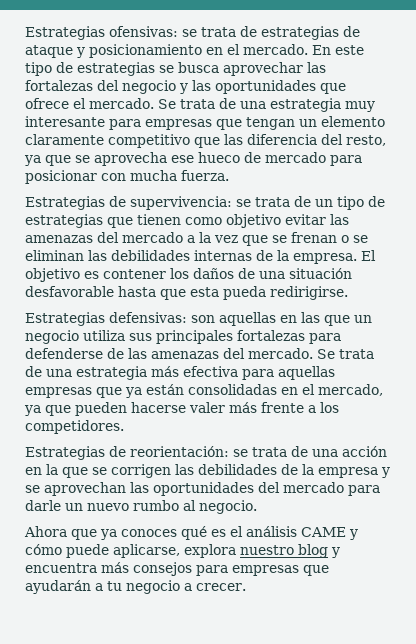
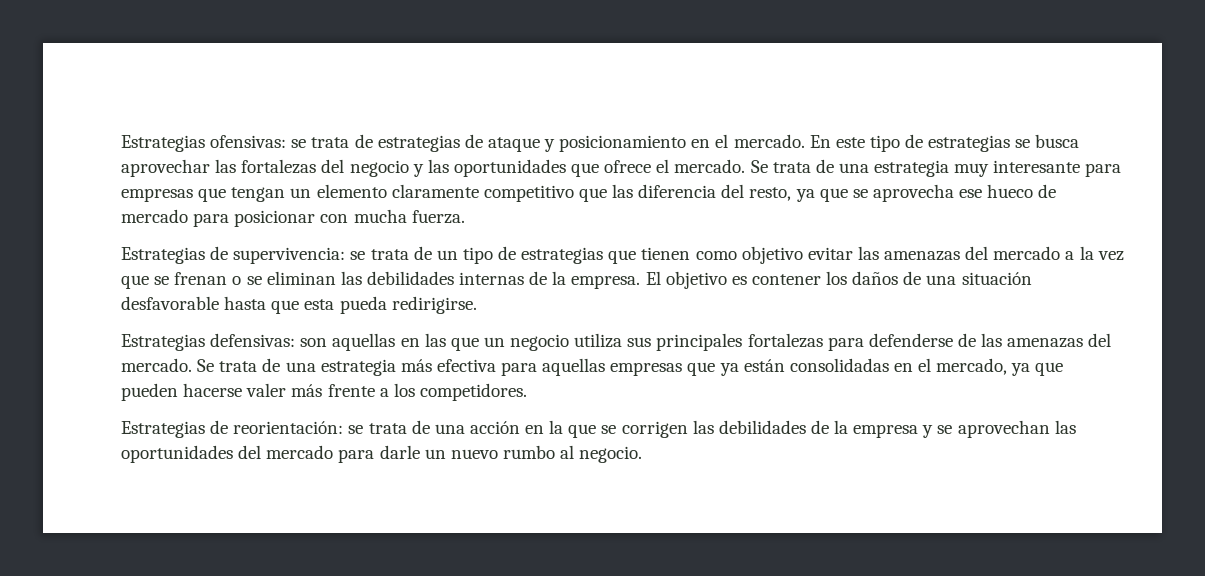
[24,526,358,540] [25,544,340,558] [25,562,329,576] [25,580,246,594] // Ahora que ya conoces qué es el análisis CAME y cómo puede aplicarse, explora nuestro blog y encuentra más consejos para empresas que ayudarán a tu negocio a crecer. -> (643, 454) none

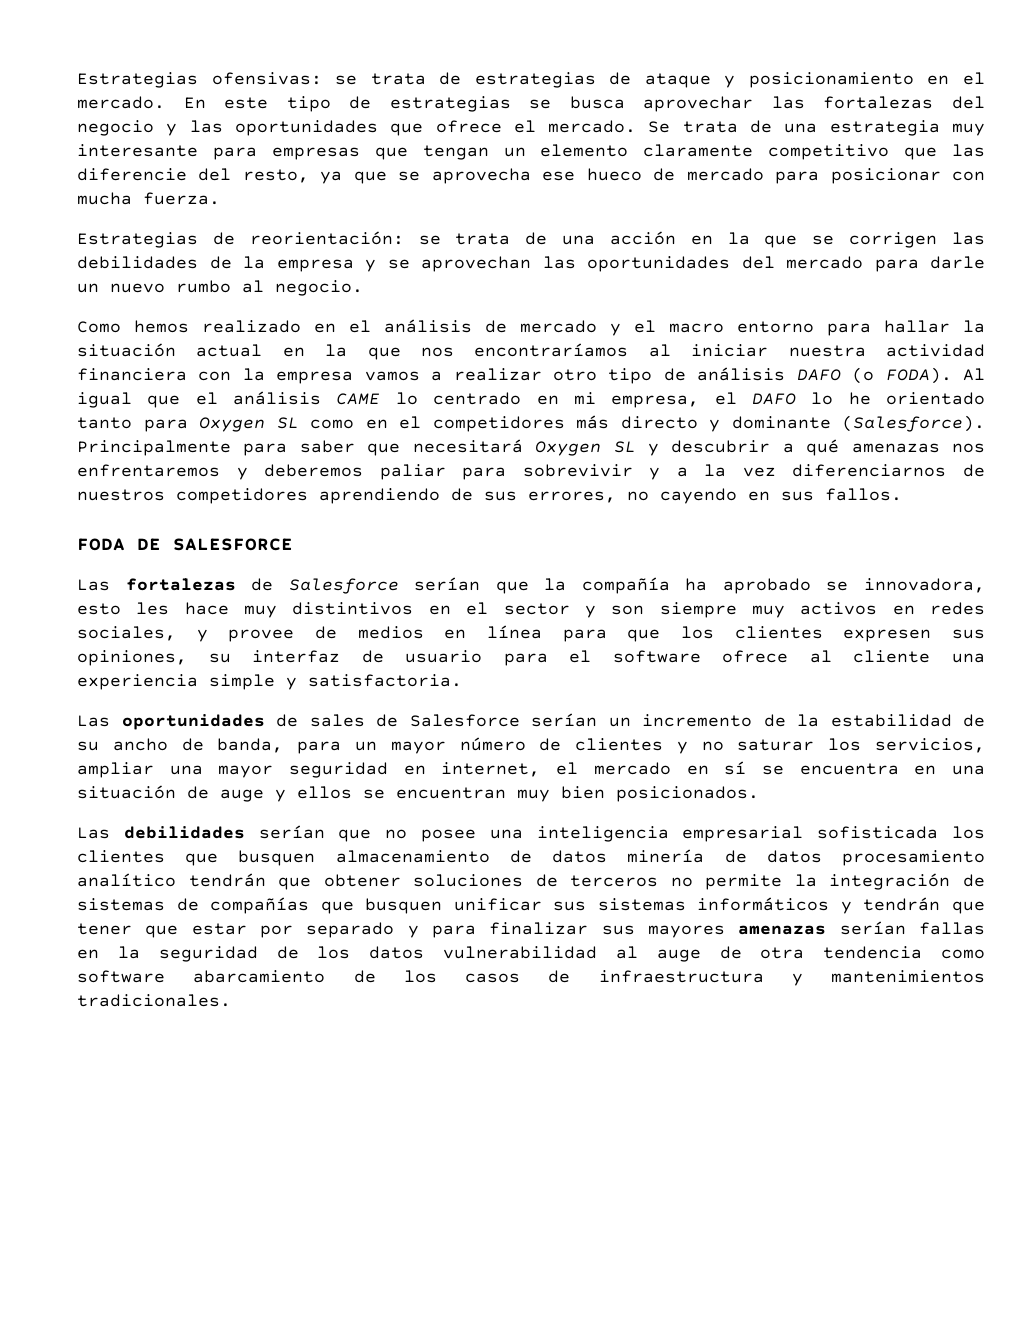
[638,184,717,198] diferencia -> [77,168,187,181] diferencie
[121,246,1124,264] [121,271,1032,289] [121,296,477,314] [121,333,1112,351] [121,358,1064,376] [121,383,527,401] // Estrategias de supervivencia: se trata de un tipo de estrategias que tienen como objetivo evitar las amenazas del mercado a la vez que se frenan o se eliminan las debilidades internas de la empresa. El objetivo es contener los daños de una situación desfavorable hasta que esta pueda redirigirse. // Estrategias defensivas: son aquellas en las que un negocio utiliza sus principales fortalezas para defenderse de las amenazas del mercado. Se trata de una estrategia más efectiva para aquellas empresas que ya están consolidadas en el mercado, ya que pueden hacerse valer más frente a los competidores. -> (220, 198) none
(643, 454) none -> [77,319,985,336] [77,343,985,360] [77,367,986,384] [77,391,986,408] [77,415,985,432] [77,439,985,456] [77,464,985,480] [77,488,902,504] [77,538,293,551] [77,577,985,594] [77,602,986,618] [77,625,985,642] [77,650,985,666] [77,674,462,690] [77,713,985,730] [77,737,986,754] [77,761,986,778] [77,785,759,802] [77,825,985,842] [77,849,985,866] [77,873,985,890] [77,897,985,914] [77,921,986,938] [77,946,986,962] [77,970,985,986] [77,994,231,1007] // Como hemos realizado en el análisis de mercado y el macro entorno para hallar la situación actual en la que nos encontraríamos al iniciar nuestra actividad financiera con la empresa vamos a realizar otro tipo de análisis DAFO (o FODA). Al igual que el análisis CAME lo centrado en mi empresa, el DAFO lo he orientado tanto para Oxygen SL como en el competidores más directo y dominante (Salesforce). Principalmente para saber que necesitará Oxygen SL y descubrir a qué amenazas nos enfrentaremos y deberemos paliar para sobrevivir y a la vez diferenciarnos de nuestros competidores aprendiendo de sus errores, no cayendo en sus fallos. // FODA DE SALESFORCE // Las fortalezas de Salesforce serían que la compañía ha aprobado se innovadora, esto les hace muy distintivos en el sector y son siempre muy activos en redes sociales, y provee de medios en línea para que los clientes expresen sus opiniones, su interfaz de usuario para el software ofrece al cliente una experiencia simple y satisfactoria. // Las oportunidades de sales de Salesforce serían un incremento de la estabilidad de su ancho de banda, para un mayor número de clientes y no saturar los servicios, ampliar una mayor seguridad en internet, el mercado en sí se encuentra en una situación de auge y ellos se encuentran muy bien posicionados. // Las debilidades serían que no posee una inteligencia empresarial sofisticada los clientes que busquen almacenamiento de datos minería de datos procesamiento analítico tendrán que obtener soluciones de terceros no permite la integración de sistemas de compañías que busquen unificar sus sistemas informáticos y tendrán que tener que estar por separado y para finalizar sus mayores amenazas serían fallas en la seguridad de los datos vulnerabilidad al auge de otra tendencia como software abarcamiento de los casos de infraestructura y mantenimientos tradicionales.

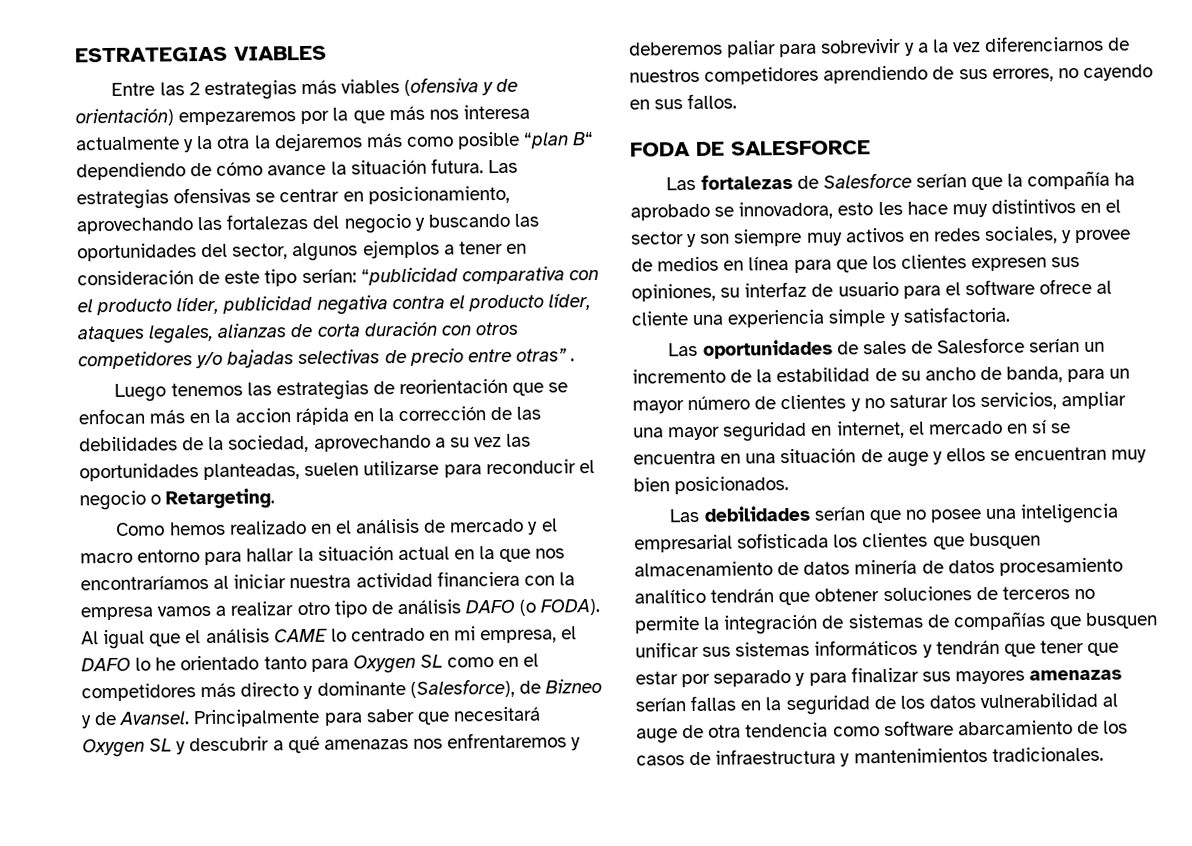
[77,72,985,88] [77,96,754,112] Estrategias ofensivas: se trata de estrategias de ataque y posicionamiento en el mercado. En este tipo de estrategias se busca aprovechar -> [75,45,327,63] [111,77,519,101] [75,104,530,127] [76,131,595,153] [76,158,518,181] [76,185,510,210] [76,217,194,235] ESTRATEGIAS VIABLES // Entre las 2 estrategias más viables (ofensiva y de orientación) empezaremos por la que más nos interesa actualmente y la otra la dejaremos más como posible “plan B“ dependiendo de cómo avance la situación futura. Las estrategias ofensivas se centrar en posicionamiento, aprovechando
[189,120,985,136] [77,144,985,160] [77,168,985,184] [77,192,220,205] [77,231,985,248] [77,256,985,272] [77,280,363,296] las oportunidades que ofrece el mercado. Se trata de una estrategia muy interesante para empresas que tengan un elemento claramente competitivo que las diferencie del resto, ya que se aprovecha ese hueco de mercado para posicionar con mucha fuerza. // Estrategias de reorientación: se trata de una acción en la que se corrigen las debilidades de la empresa y se aprovechan las oportunidades del mercado para darle un nuevo rumbo al negocio. -> [427,213,539,228] [77,239,527,262] [77,266,599,287] [77,293,592,316] [77,321,519,344] [78,348,576,370] [114,378,569,402] [78,406,542,426] [79,433,532,453] [79,459,595,482] [79,488,276,511] buscando las oportunidades del sector, algunos ejemplos a tener en consideración de este tipo serían: “publicidad comparativa con el producto líder, publicidad negativa contra el producto líder, ataques legales, alianzas de corta duración con otros competidores y/o bajadas selectivas de precio entre otras” . // Luego tenemos las estrategias de reorientación que se enfocan más en la accion rápida en la corrección de las debilidades de la sociedad, aprovechando a su vez las oportunidades planteadas, suelen utilizarse para reconducir el negocio o Retargeting.
[842,415,985,432] (Salesforce). -> [409,678,602,698] [81,711,191,729] (Salesforce), de Bizneo y de Avansel.

